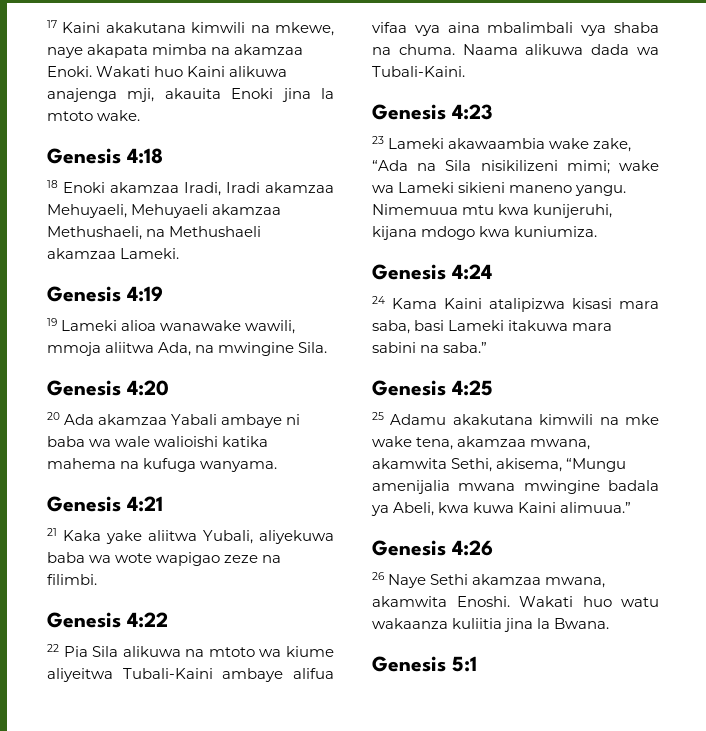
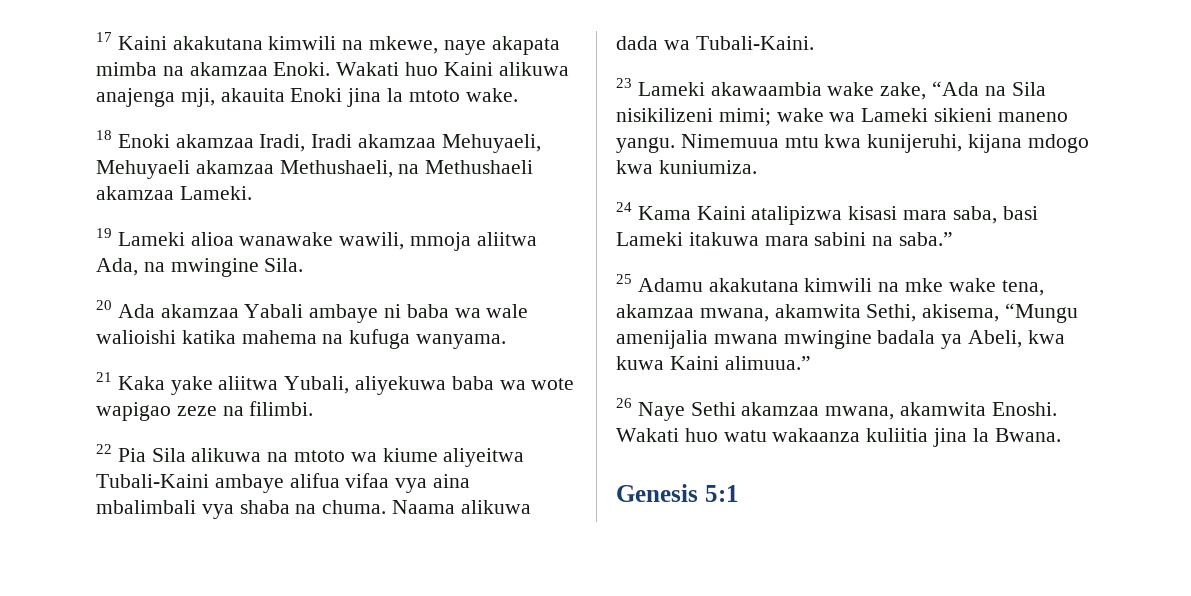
[47,148,163,164] // Genesis 4:18 -> (518, 95) none
[47,286,163,302] // Genesis 4:19 -> (252, 193) none
[47,380,169,396] // Genesis 4:20 -> (304, 265) none
[47,496,163,512] // Genesis 4:21 -> (507, 341) none
[47,612,168,628] // Genesis 4:22 -> (314, 408) none
[372,104,493,120] // Genesis 4:23 -> (814, 43) none
[372,264,492,280] // Genesis 4:24 -> (757, 167) none
[372,380,493,396] // Genesis 4:25 -> (954, 239) none
[372,540,493,556] // Genesis 4:26 -> (811, 363) none

